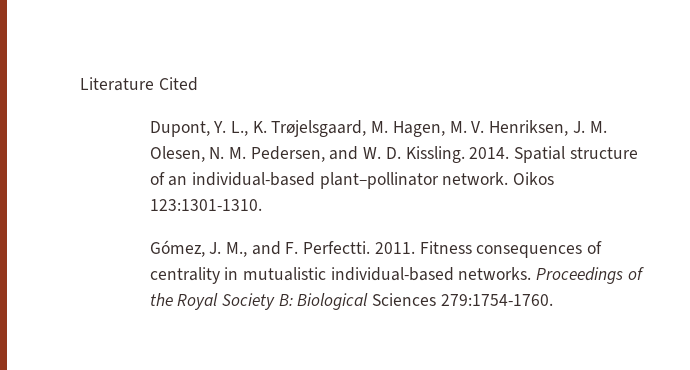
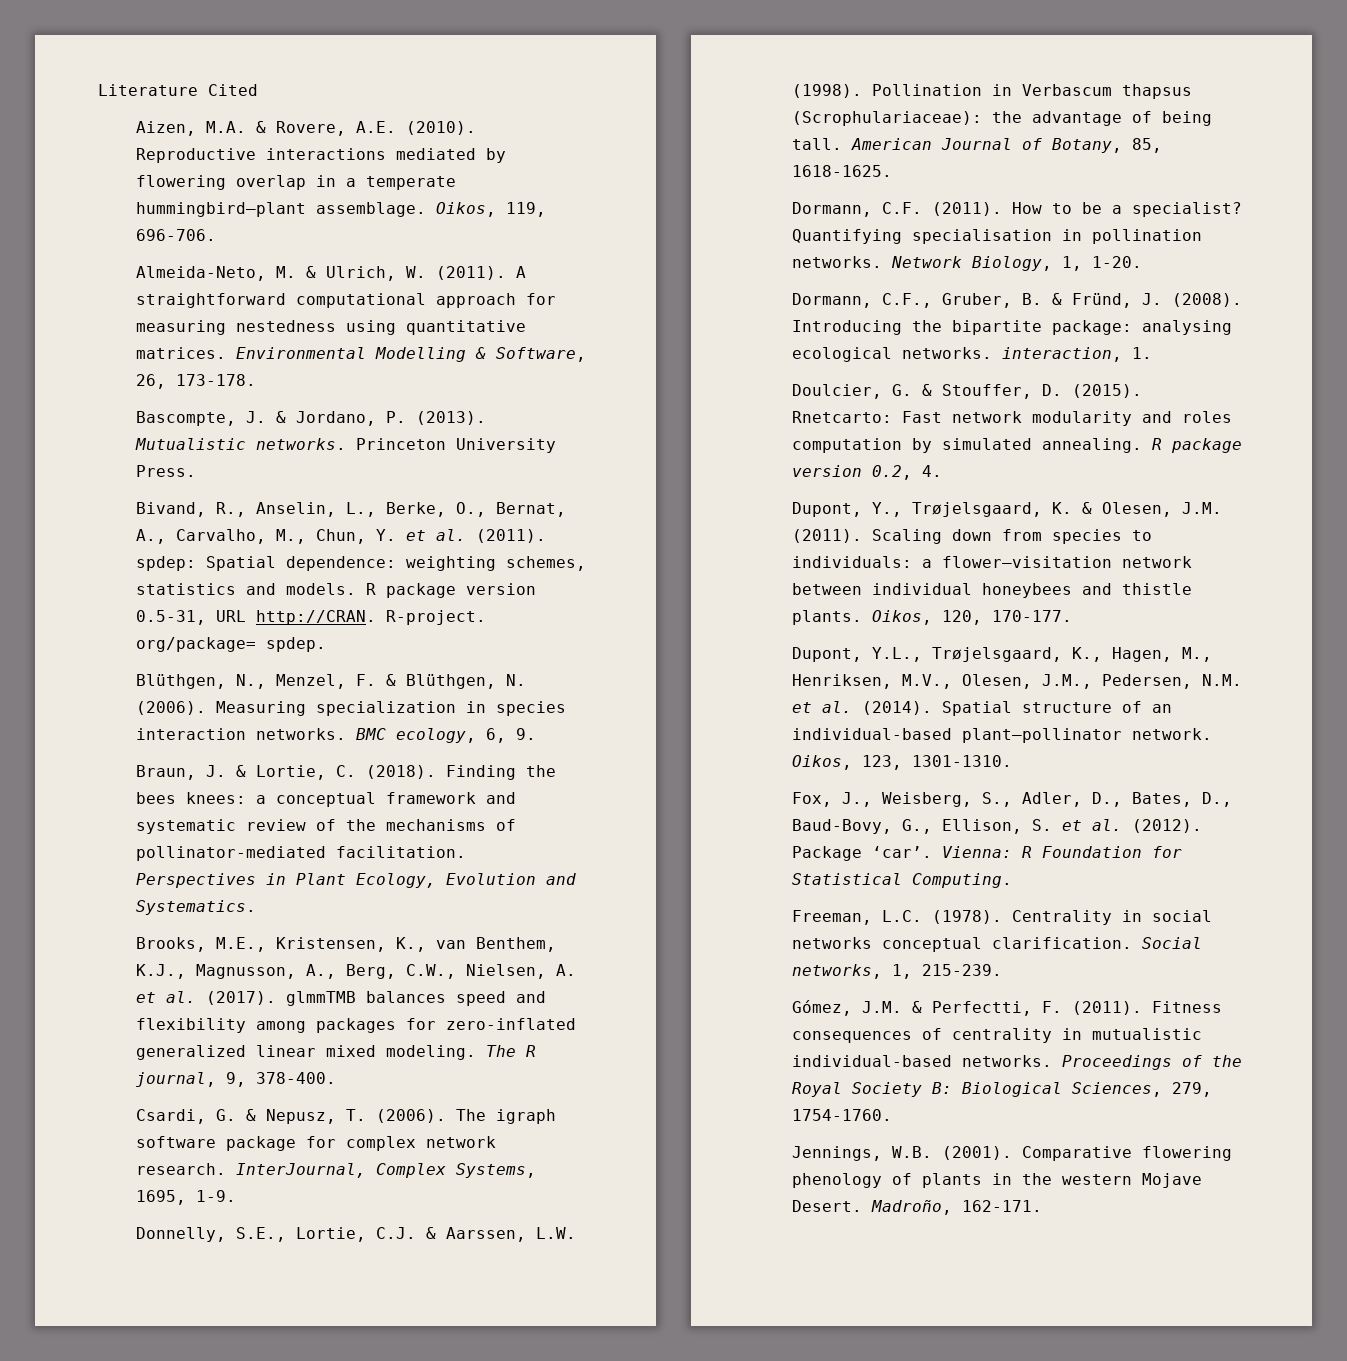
[149,120,607,137] [149,146,510,163] Dupont, Y. L., K. Trøjelsgaard, M. Hagen, M. V. Henriksen, J. M. Olesen, N. M. Pedersen, and W. D. Kissling. 2014. -> [135,121,476,136] [135,148,506,163] [135,175,456,190] [135,202,546,217] [135,229,216,241] [135,266,526,281] [135,293,556,308] [135,320,526,335] [135,347,586,362] [135,374,256,389] [135,411,486,426] [134,438,556,453] [135,465,196,477] [135,502,566,517] [135,529,546,544] [135,556,586,571] [135,583,536,598] [135,610,486,625] [135,637,326,652] [135,674,526,689] [135,701,566,716] [135,728,536,743] [135,765,556,780] [135,792,516,807] [135,819,516,834] [135,846,466,861] [135,873,576,888] [135,900,256,915] [135,937,556,952] [135,964,576,979] [135,991,546,1006] [135,1018,576,1033] [135,1045,536,1060] [135,1072,336,1087] [135,1109,556,1124] [135,1136,496,1151] [135,1163,536,1178] [135,1190,236,1205] [135,1227,576,1242] [791,84,1192,99] [791,111,1212,126] [791,138,1162,153] [791,165,892,177] [791,202,1242,217] [791,229,1202,244] [791,256,1142,271] [791,293,1242,308] [791,320,1232,335] [791,347,1152,362] [791,384,1142,399] [791,411,1232,426] [791,438,1242,453] [791,465,942,480] [791,502,1222,517] [791,529,1152,544] [791,556,1192,568] [791,583,1192,598] [791,610,1072,625] [791,647,1212,662] [791,674,1242,689] [791,701,932,715] Aizen, M.A. & Rovere, A.E. (2010). Reproductive interactions mediated by flowering overlap in a temperate hummingbird–plant assemblage. Oikos, 119, 696-706. // Almeida-Neto, M. & Ulrich, W. (2011). A straightforward computational approach for measuring nestedness using quantitative matrices. Environmental Modelling & Software, 26, 173-178. // Bascompte, J. & Jordano, P. (2013). Mutualistic networks. Princeton University Press. // Bivand, R., Anselin, L., Berke, O., Bernat, A., Carvalho, M., Chun, Y. et al. (2011). spdep: Spatial dependence: weighting schemes, statistics and models. R package version 0.5-31, URL http://CRAN. R-project. org/package= spdep. // Blüthgen, N., Menzel, F. & Blüthgen, N. (2006). Measuring specialization in species interaction networks. BMC ecology, 6, 9. // Braun, J. & Lortie, C. (2018). Finding the bees knees: a conceptual framework and systematic review of the mechanisms of pollinator-mediated facilitation. Perspectives in Plant Ecology, Evolution and Systematics. // Brooks, M.E., Kristensen, K., van Benthem, K.J., Magnusson, A., Berg, C.W., Nielsen, A. et al. (2017). glmmTMB balances speed and flexibility among packages for zero-inflated generalized linear mixed modeling. The R journal, 9, 378-400. // Csardi, G. & Nepusz, T. (2006). The igraph software package for complex network research. InterJournal, Complex Systems, 1695, 1-9. // Donnelly, S.E., Lortie, C.J. & Aarssen, L.W. (1998). Pollination in Verbascum thapsus (Scrophulariaceae): the advantage of being tall. American Journal of Botany, 85, 1618-1625. // Dormann, C.F. (2011). How to be a specialist? Quantifying specialisation in pollination networks. Network Biology, 1, 1-20. // Dormann, C.F., Gruber, B. & Fründ, J. (2008). Introducing the bipartite package: analysing ecological networks. interaction, 1. // Doulcier, G. & Stouffer, D. (2015). Rnetcarto: Fast network modularity and roles computation by simulated annealing. R package version 0.2, 4. // Dupont, Y., Trøjelsgaard, K. & Olesen, J.M. (2011). Scaling down from species to individuals: a flower–visitation network between individual honeybees and thistle plants. Oikos, 120, 170-177. // Dupont, Y.L., Trøjelsgaard, K., Hagen, M., Henriksen, M.V., Olesen, J.M., Pedersen, N.M. et al. (2014).
[513,172,555,185] [149,199,262,211] [149,240,415,257] Oikos 123:1301-1310. // Gómez, J. M., and F. Perfectti. 2011. -> [791,755,1012,770] [791,792,1232,807] [791,819,1202,834] [791,846,1182,861] [791,873,1012,888] [791,910,1212,925] [791,937,1202,952] [791,964,1002,979] [791,1000,1142,1016] Oikos, 123, 1301-1310. // Fox, J., Weisberg, S., Adler, D., Bates, D., Baud-Bovy, G., Ellison, S. et al. (2012). Package ‘car’. Vienna: R Foundation for Statistical Computing. // Freeman, L.C. (1978). Centrality in social networks conceptual clarification. Social networks, 1, 215-239. // Gómez, J.M. & Perfectti, F. (2011).
[372,293,553,306] Sciences 279:1754-1760. -> [1071,1082,1212,1097] [791,1109,892,1121] [791,1146,1232,1161] [791,1173,1202,1188] [791,1200,1042,1215] Sciences, 279, 1754-1760. // Jennings, W.B. (2001). Comparative flowering phenology of plants in the western Mojave Desert. Madroño, 162-171.

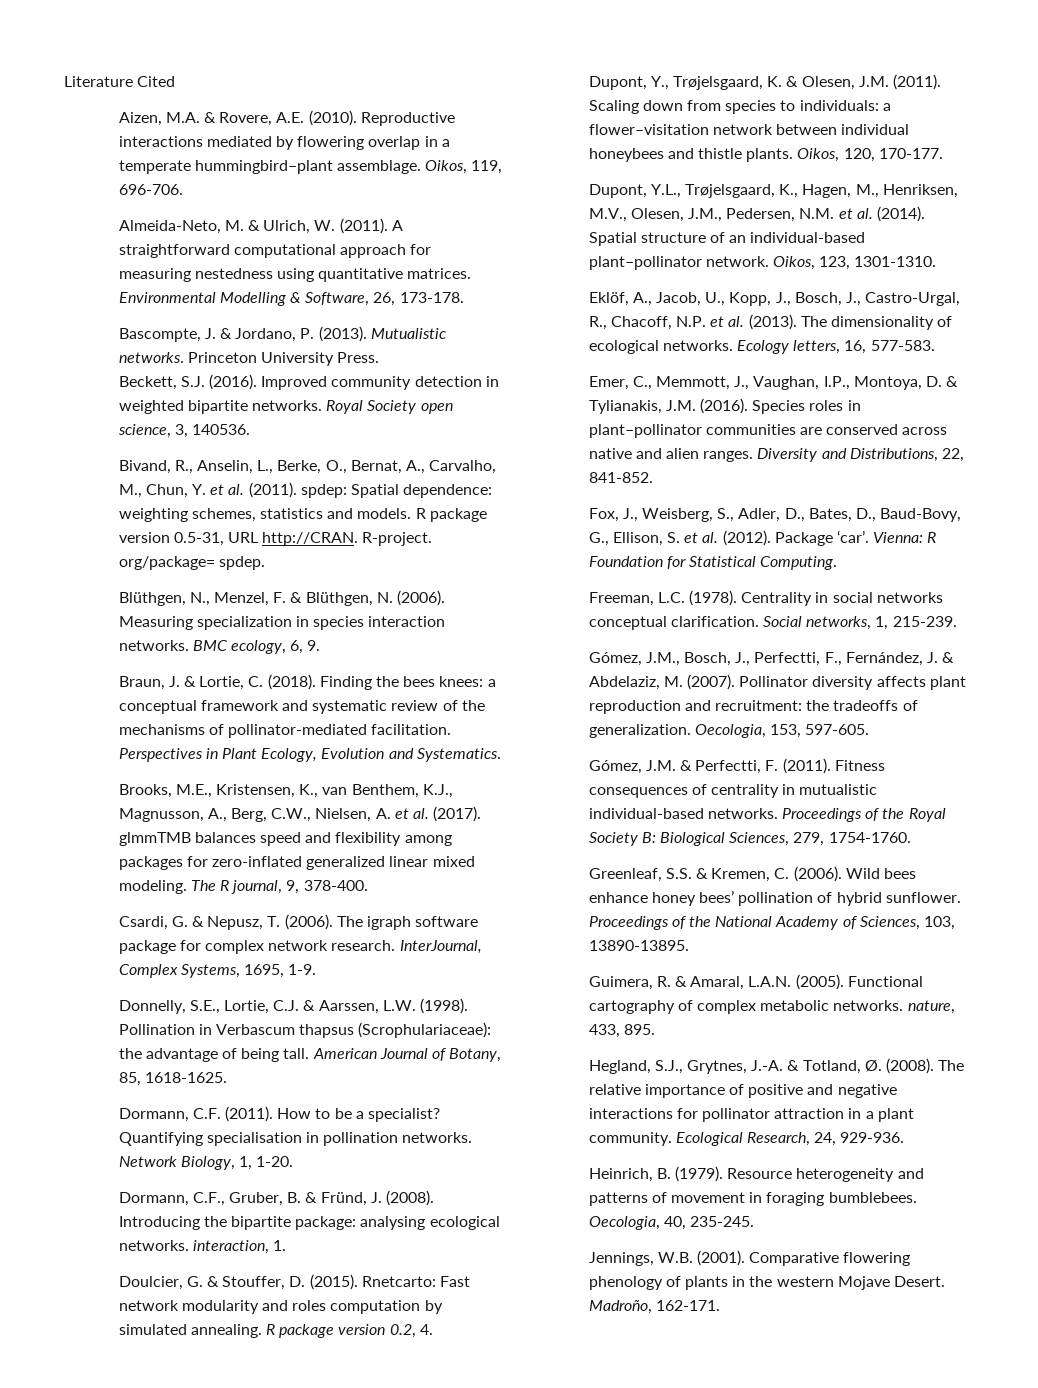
(196, 471) none -> [118,374,499,390] [118,400,453,414] [117,424,251,438] // Beckett, S.J. (2016). Improved community detection in weighted bipartite networks. Royal Society open science, 3, 140536.
(1012, 761) none -> [588,292,961,306] [588,314,953,330] [588,340,935,354] [588,376,959,390] [588,398,861,414] [588,424,948,438] [588,448,965,462] [588,472,653,483] // Eklöf, A., Jacob, U., Kopp, J., Bosch, J., Castro‐Urgal, R., Chacoff, N.P. et al. (2013). The dimensionality of ecological networks. Ecology letters, 16, 577-583. // Emer, C., Memmott, J., Vaughan, I.P., Montoya, D. & Tylianakis, J.M. (2016). Species roles in plant–pollinator communities are conserved across native and alien ranges. Diversity and Distributions, 22, 841-852.
(1002, 970) none -> [588,652,955,666] [588,674,966,690] [588,700,918,714] [588,724,870,738] // Gómez, J.M., Bosch, J., Perfectti, F., Fernández, J. & Abdelaziz, M. (2007). Pollinator diversity affects plant reproduction and recruitment: the tradeoffs of generalization. Oecologia, 153, 597-605.
(892, 1115) none -> [588,866,917,882] [588,890,961,906] [588,916,956,930] [588,940,689,951] [588,974,923,990] [588,1000,955,1014] [588,1024,655,1038] [588,1058,965,1074] [588,1084,897,1098] [588,1108,914,1122] [588,1132,905,1146] [588,1166,924,1182] [588,1192,917,1206] [588,1216,755,1230] // Greenleaf, S.S. & Kremen, C. (2006). Wild bees enhance honey bees’ pollination of hybrid sunflower. Proceedings of the National Academy of Sciences, 103, 13890-13895. // Guimera, R. & Amaral, L.A.N. (2005). Functional cartography of complex metabolic networks. nature, 433, 895. // Hegland, S.J., Grytnes, J.-A. & Totland, Ø. (2008). The relative importance of positive and negative interactions for pollinator attraction in a plant community. Ecological Research, 24, 929-936. // Heinrich, B. (1979). Resource heterogeneity and patterns of movement in foraging bumblebees. Oecologia, 40, 235-245.

